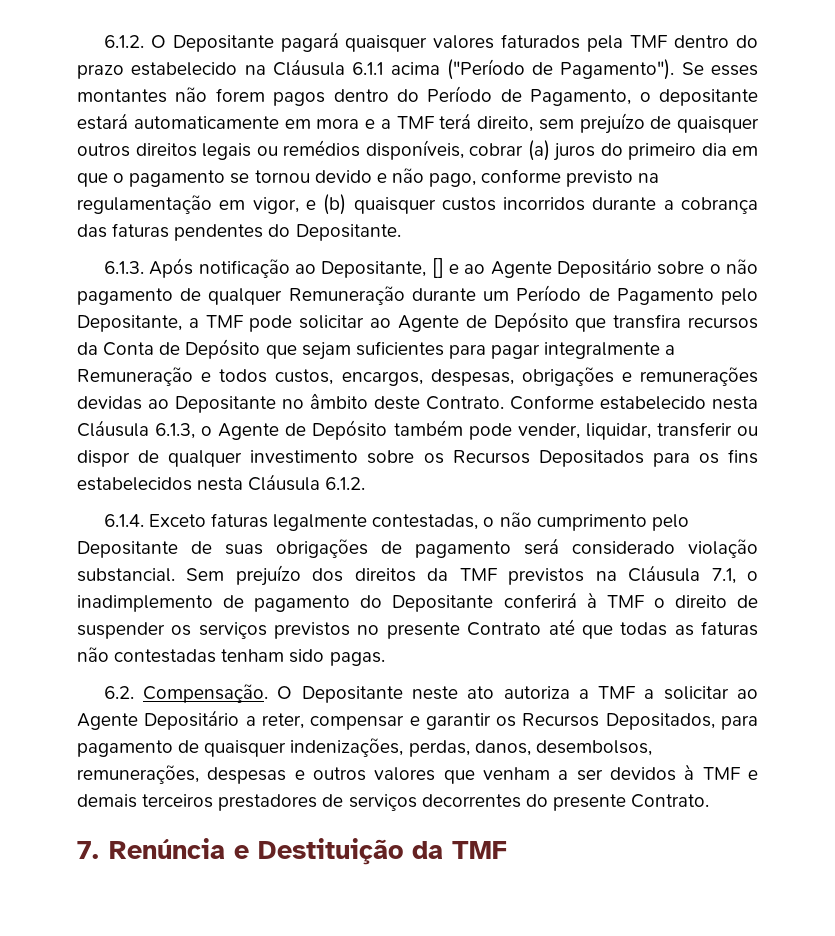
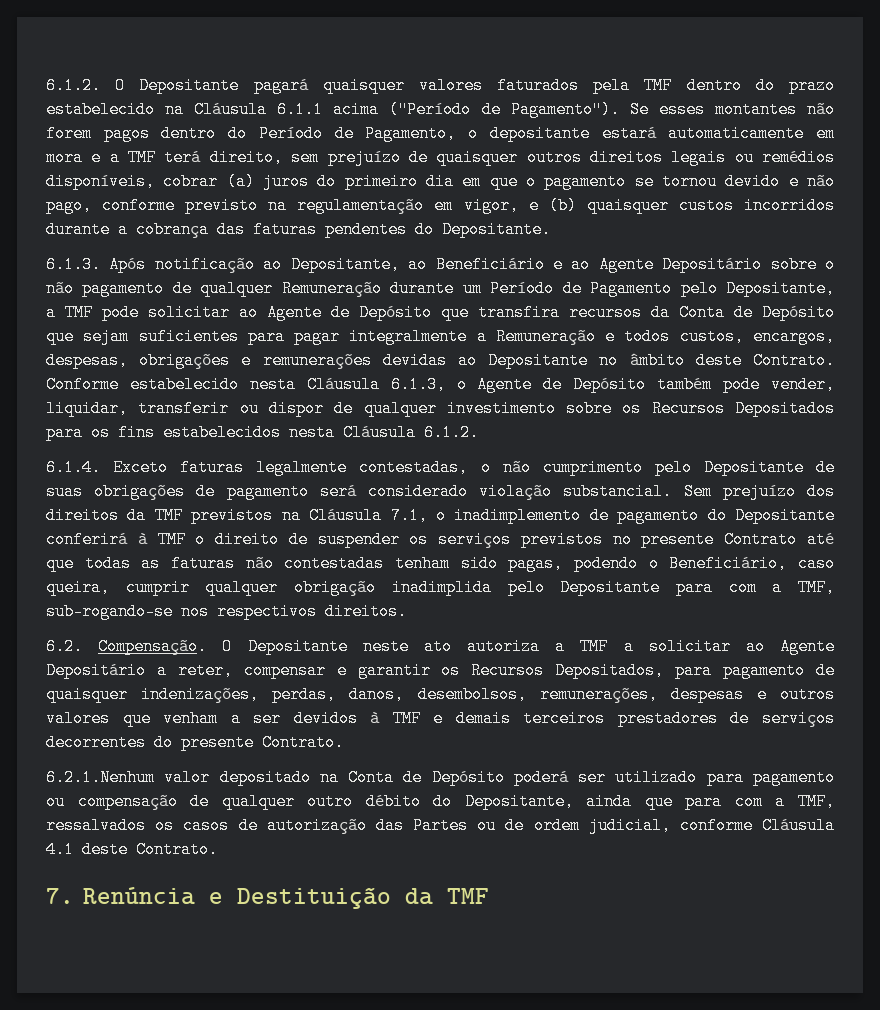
[431,258,444,278] [] -> [408,256,545,273] ao Beneficiário
[329,652,385,666] pagas. -> [508,555,835,572] [46,579,836,596] [46,603,407,620] pagas, podendo o Beneficiário, caso queira, cumprir qualquer obrigação inadimplida pelo Depositante para com a TMF, sub-rogando-se nos respectivos direitos.
(710, 801) none -> [46,769,835,786] [46,793,836,810] [46,817,835,834] [46,841,218,858] // 6.2.1.Nenhum valor depositado na Conta de Depósito poderá ser utilizado para pagamento ou compensação de qualquer outro débito do Depositante, ainda que para com a TMF, ressalvados os casos de autorização das Partes ou de ordem judicial, conforme Cláusula 4.1 deste Contrato.

